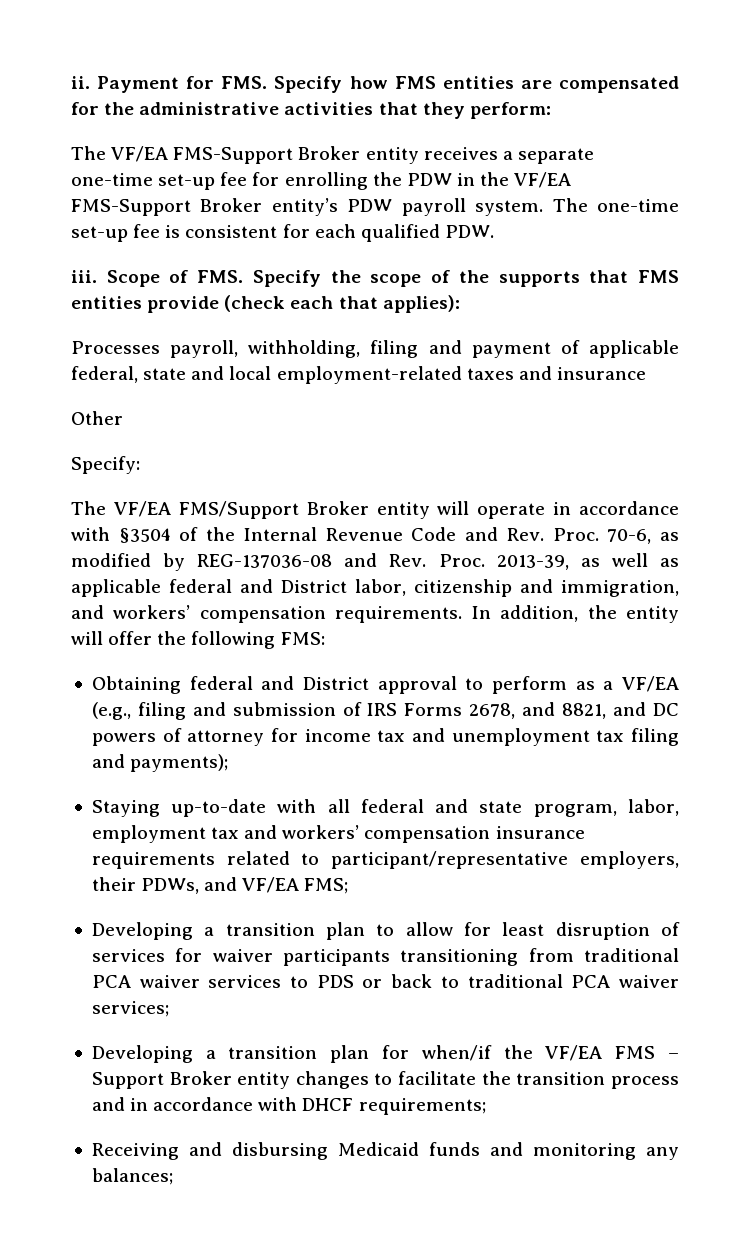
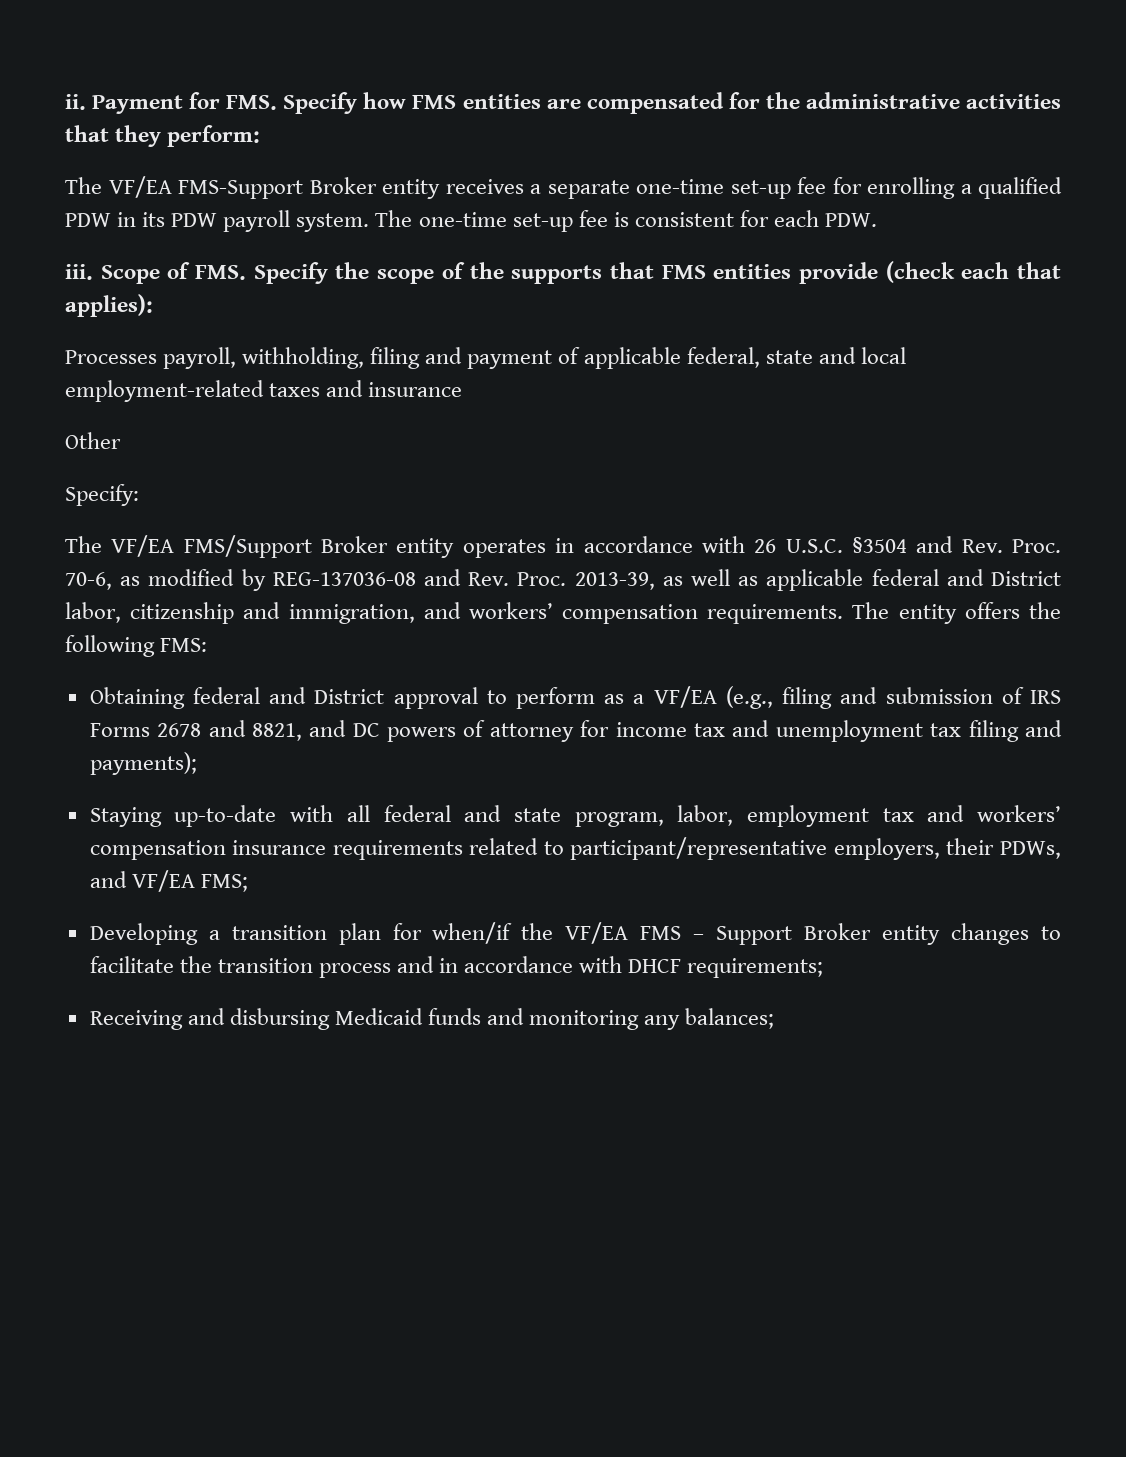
[372,172,572,188] [71,198,338,216] the PDW in the VF/EA FMS-Support Broker entity’s -> [960,177,1062,199] [65,212,166,227] a qualified PDW in its
[360,224,440,242] qualified -> (819, 218) none
[437,501,679,519] [71,527,457,543] will operate in accordance with §3504 of the Internal Revenue Code -> [462,536,907,558] operates in accordance with 26 U.S.C. §3504
[471,605,679,623] [71,631,153,645] In addition, the entity will offer -> [852,602,1020,624] The entity offers
[469,703,516,719] 2678, -> [157,723,202,737] 2678
[91,922,680,940] [91,948,680,966] [91,974,680,988] [91,1001,169,1017] // Developing a transition plan to allow for least disruption of services for waiver participants transitioning from traditional PCA waiver services to PDS or back to traditional PCA waiver services; -> (248, 883) none

